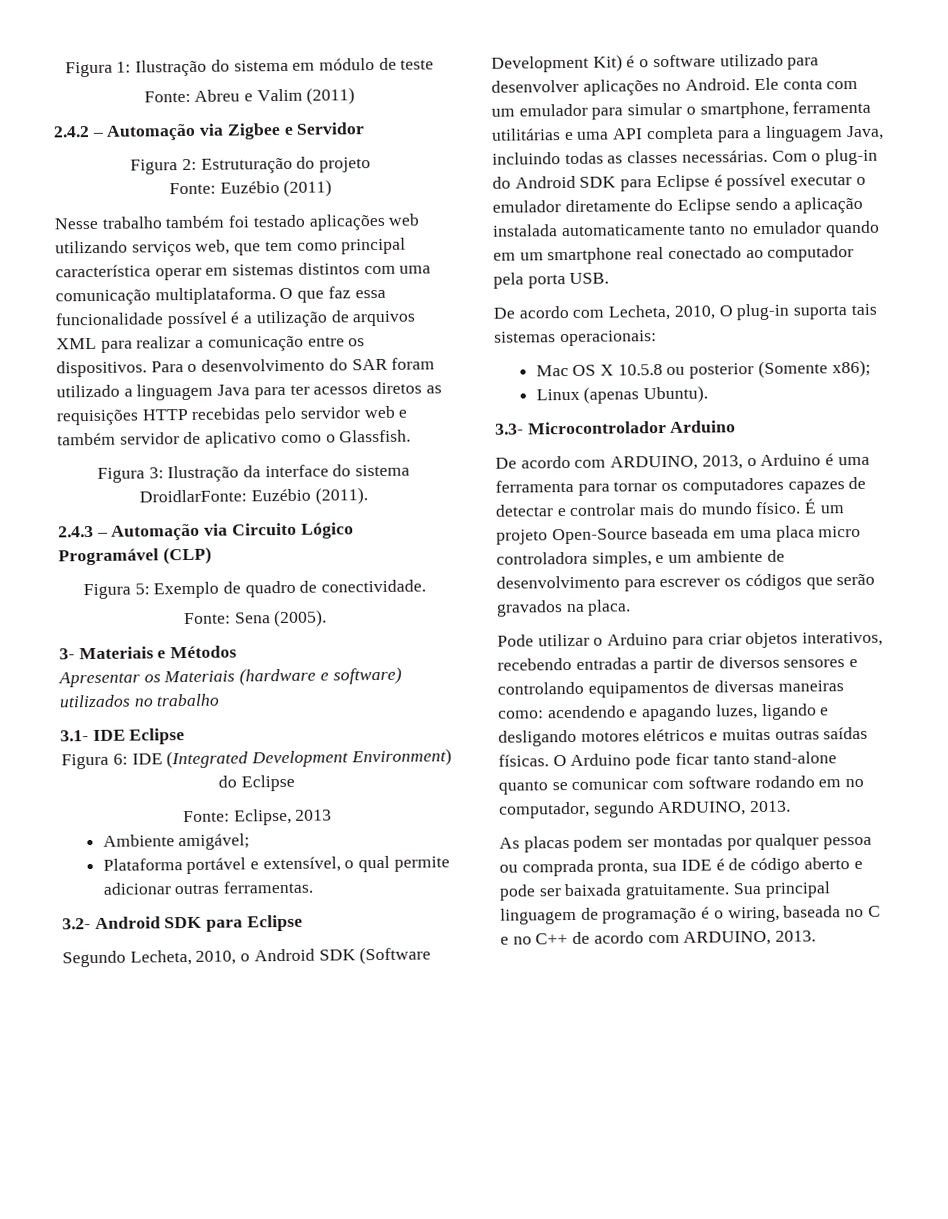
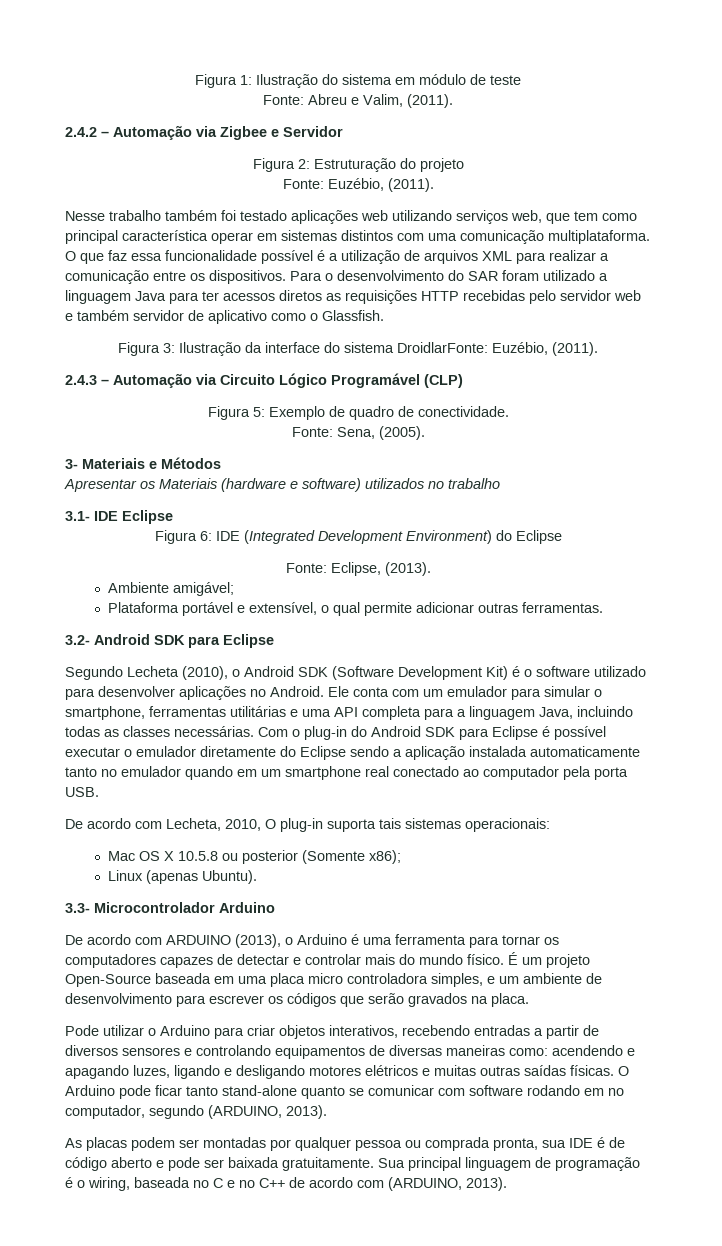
[256,87,356,105] Valim (2011) -> [363,94,453,108] Valim, (2011).
[219,179,333,197] Euzébio (2011) -> [327,178,434,192] Euzébio, (2011).
[251,488,311,502] Euzébio -> [492,342,548,355] Euzébio,
[234,612,271,624] Sena -> [336,427,375,439] Sena,
[295,809,333,821] 2013 -> [384,562,431,576] (2013).
[129,949,237,966] Lecheta, 2010, -> [127,666,228,680] Lecheta (2010),
[792,100,872,114] ferramenta -> [149,706,226,717] ferramentas
[610,455,743,471] ARDUINO, 2013, -> [166,934,281,948] ARDUINO (2013),
[658,800,792,817] ARDUINO, 2013. -> [208,1105,327,1119] (ARDUINO, 2013).
[683,930,817,946] ARDUINO, 2013. -> [388,1177,507,1191] (ARDUINO, 2013).

